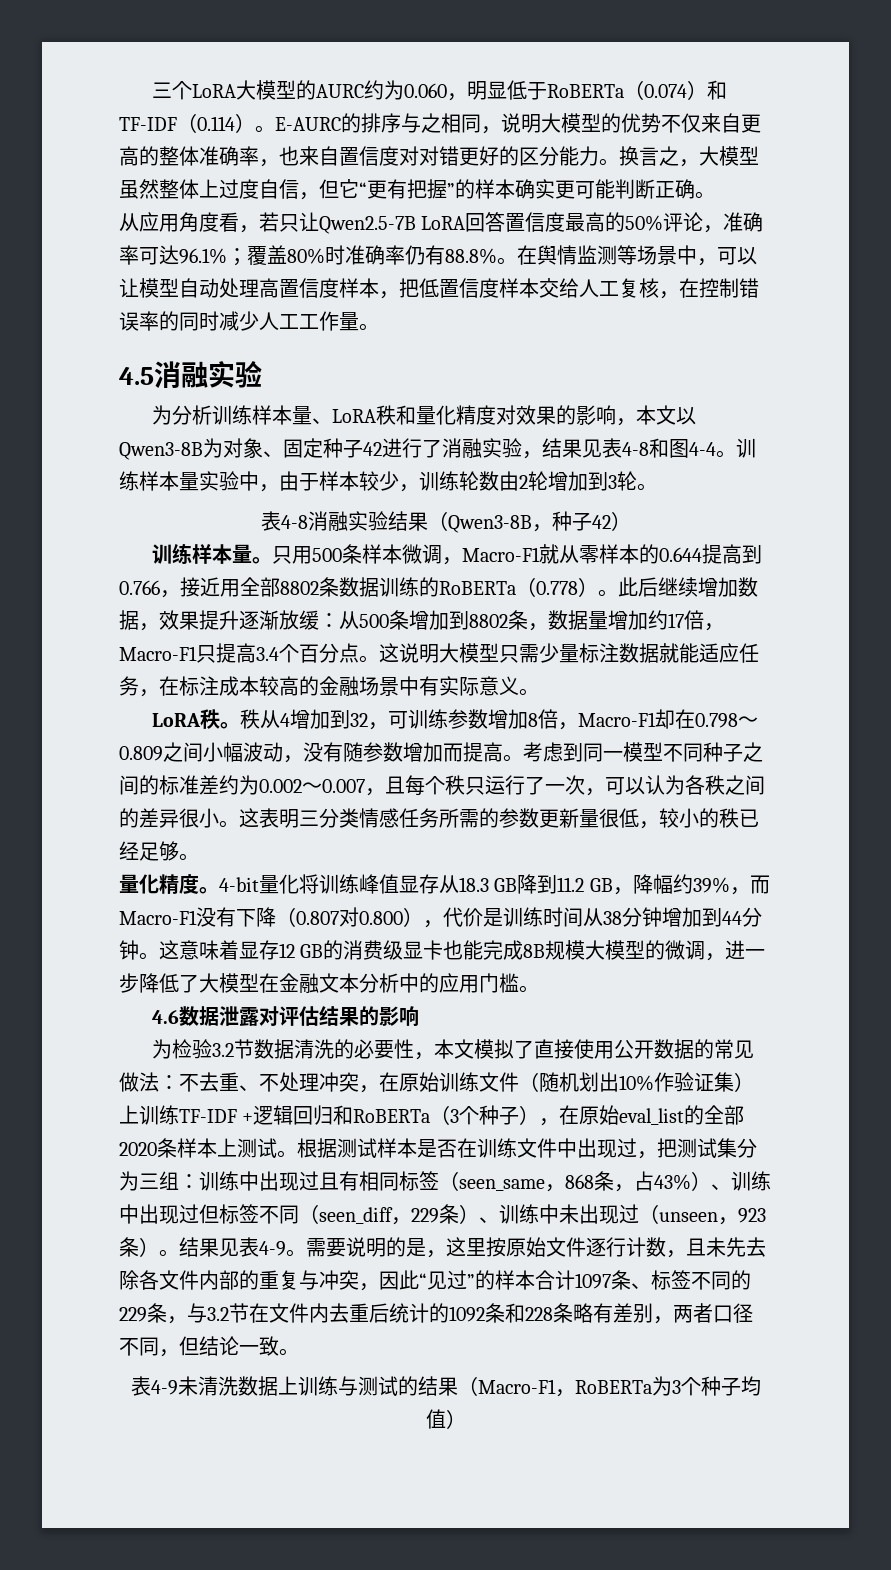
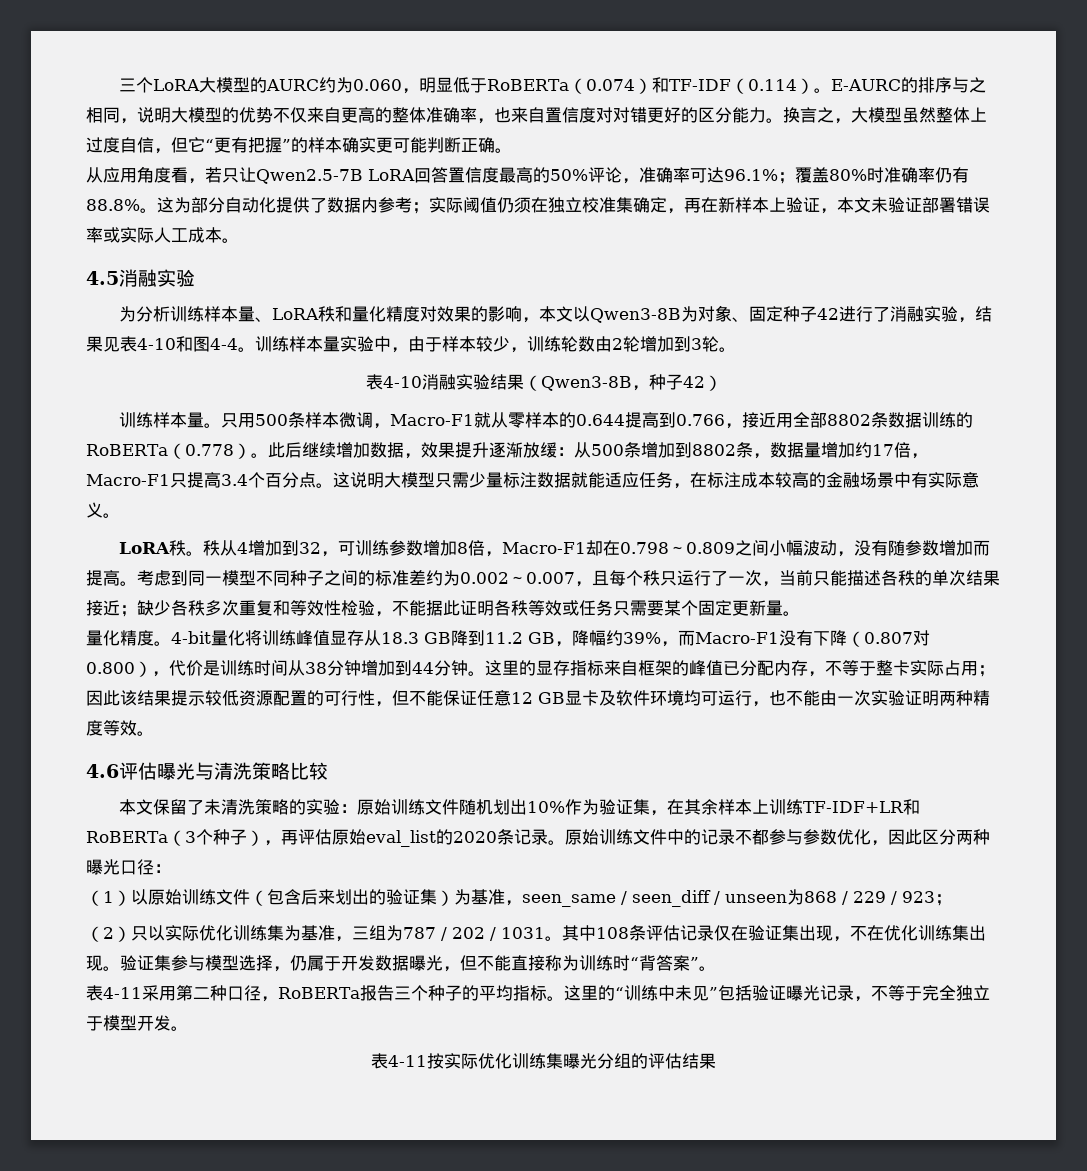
[517,245,757,266] [119,278,759,299] [119,311,359,331] 在舆情监测等场景中，可以让模型自动处理高置信度样本，把低置信度样本交给人工复核，在控制错误率的同时减少人工工作量 -> [157,197,990,214] [86,227,222,243] 这为部分自动化提供了数据内参考；实际阈值仍须在独立校准集确定，再在新样本上验证，本文未验证部署错误率或实际人工成本
[622,442,649,456] 4-8 -> [137,338,176,350] 4-10
[280,515,308,529] 4-8 -> [382,376,422,388] 4-10
[605,775,765,795] [119,808,759,829] [119,841,179,861] 可以认为各秩之间的差异很小。这表明三分类情感任务所需的参数更新量很低，较小的秩已经足够 -> [779,570,1000,586] [86,600,783,617] 当前只能描述各秩的单次结果接近；缺少各秩多次重复和等效性检验，不能据此证明各秩等效或任务只需要某个固定更新量
[179,940,766,961] [119,973,539,993] [151,1006,419,1027] [151,1039,754,1060] [119,1072,539,1093] 意味着显存12 GB的消费级显卡也能完成8B规模大模型的微调，进一步降低了大模型在金融文本分析中的应用门槛。 // 4.6数据泄露对评估结果的影响 // 为检验3.2节数据清洗的必要性，本文模拟了直接使用公开数据的常见做法：不去重、不处理冲突，在原始训练文件（ -> [502,660,995,677] [86,690,990,707] [86,720,154,736] [86,762,328,780] [118,799,459,815] 里的显存指标来自框架的峰值已分配内存，不等于整卡实际占用；因此该结果提示较低资源配置的可行性，但不能保证任意12 GB显卡及软件环境均可运行，也不能由一次实验证明两种精度等效。 // 4.6评估曝光与清洗策略比较 // 本文保留了未清洗策略的实验：原始训练文件
[674,1072,754,1092] [119,1105,334,1125] 验证集）上训练TF-IDF +逻辑回归 -> [581,799,904,816] 为验证集，在其余样本上训练TF-IDF+LR
[559,1105,580,1125] 在 -> [280,829,332,845] 再评估
[704,1105,745,1125] [119,1138,757,1159] [119,1171,771,1192] [119,1204,766,1225] [119,1237,766,1258] [119,1270,751,1291] [119,1303,753,1324] [119,1336,299,1357] [130,1376,761,1397] [425,1409,466,1429] 全部2020条样本上测试。根据测试样本是否在训练文件中出现过，把测试集分为三组：训练中出现过且有相同标签（seen_same，868条，占43%）、训练中出现过但标签不同（seen_diff，229条）、训练中未出现过（unseen，923条）。结果见表4-9。需要说明的是，这里按原始文件逐行计数，且未先去除各文件内部的重复与冲突，因此“见过”的样本合计1097条、标签不同的229条，与3.2节在文件内去重后统计的1092条和228条略有差别，两者口径不同，但结论一致。 // 表4-9未清洗数据上训练与测试的结果（Macro-F1，RoBERTa为3个种子均值） -> [452,829,990,846] [86,859,171,875] [86,889,952,907] [86,925,986,942] [86,955,716,972] [86,985,990,1002] [86,1015,188,1031] [371,1053,716,1069] 2020条记录。原始训练文件中的记录不都参与参数优化，因此区分两种曝光口径： // （1）以原始训练文件（包含后来划出的验证集）为基准，seen_same / seen_diff / unseen为868 / 229 / 923； // （2）只以实际优化训练集为基准，三组为787 / 202 / 1031。其中108条评估记录仅在验证集出现，不在优化训练集出现。验证集参与模型选择，仍属于开发数据曝光，但不能直接称为训练时“背答案”。 // 表4-11采用第二种口径，RoBERTa报告三个种子的平均指标。这里的“训练中未见”包括验证曝光记录，不等于完全独立于模型开发。 // 表4-11按实际优化训练集曝光分组的评估结果

